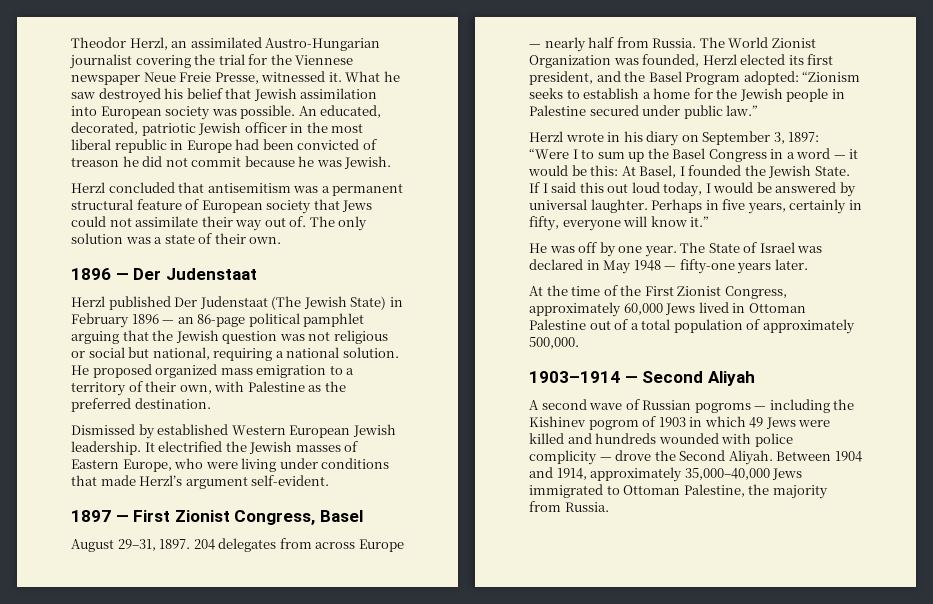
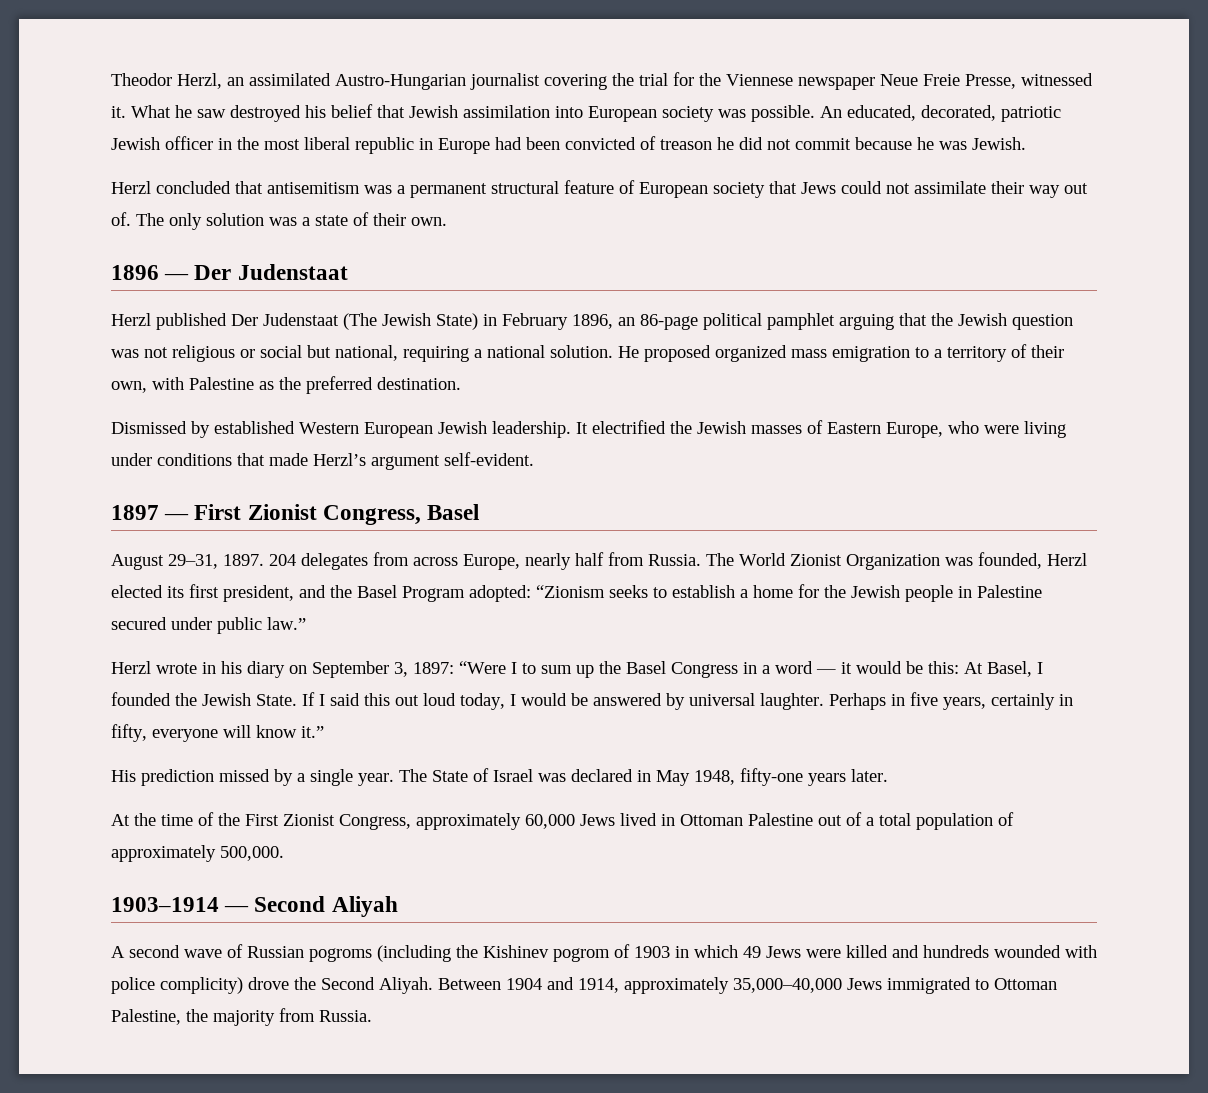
[131,314,175,324] 1896 — -> [572,314,613,329] 1896,
[358,539,404,552] [529,44,541,48] Europe — -> [463,554,520,570] Europe,
[529,242,643,257] He was off by one -> [111,769,353,786] His prediction missed by a single
[633,260,677,271] 1948 — -> [694,770,735,785] 1948,
[754,399,830,413] — including -> [377,945,451,962] (including
[529,450,612,465] complicity — -> [160,977,243,994] complicity)

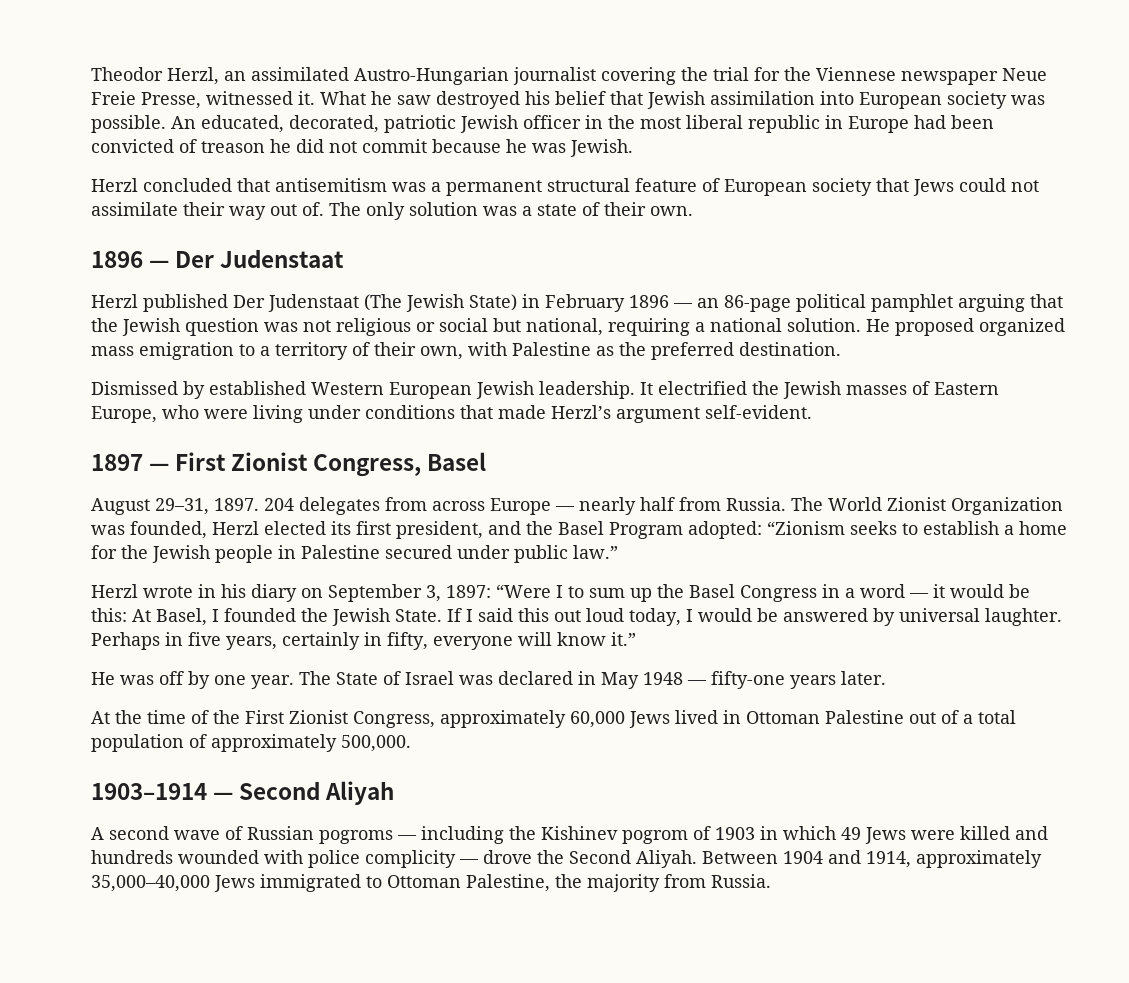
[572,314,613,329] 1896, -> [629,295,693,308] 1896 —
[463,554,520,570] Europe, -> [490,498,575,515] Europe —
[111,769,353,786] His prediction missed by a single -> [91,671,246,689] He was off by one
[694,770,735,785] 1948, -> [643,672,707,685] 1948 —
[377,945,451,962] (including -> [397,826,504,844] — including
[160,977,243,994] complicity) -> [365,850,479,868] complicity —

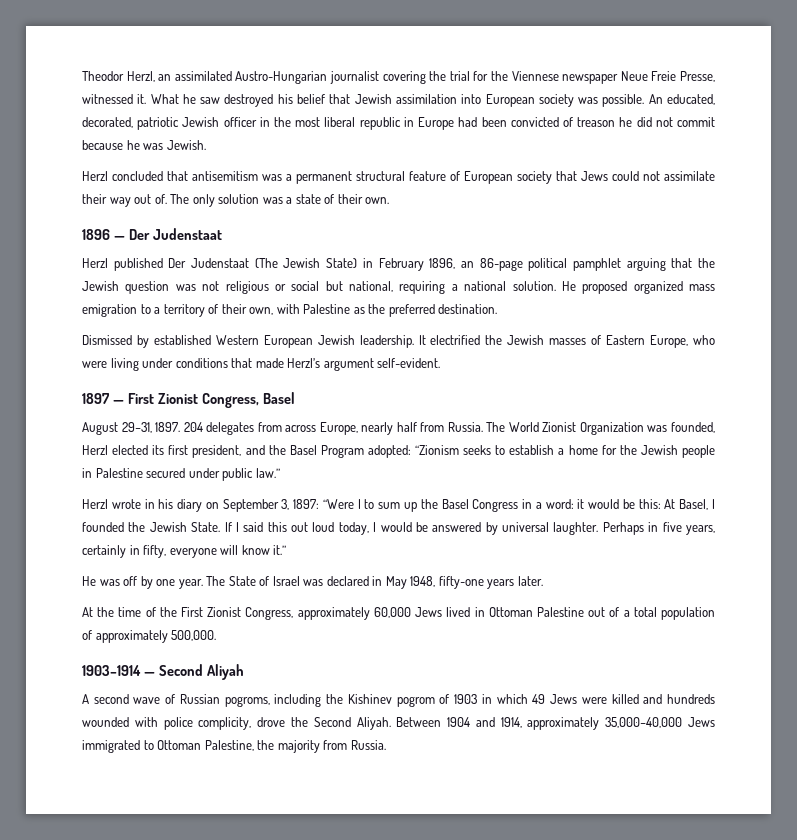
[629,295,693,308] 1896 — -> [429,258,456,269] 1896,
[490,498,575,515] Europe — -> [319,422,358,435] Europe,
[860,584,929,598] word — -> [545,499,574,509] word:
[643,672,707,685] 1948 — -> [410,576,436,587] 1948,
[319,830,417,844] pogroms — -> [224,696,270,707] pogroms,
[365,850,479,868] complicity — -> [198,717,252,730] complicity,

